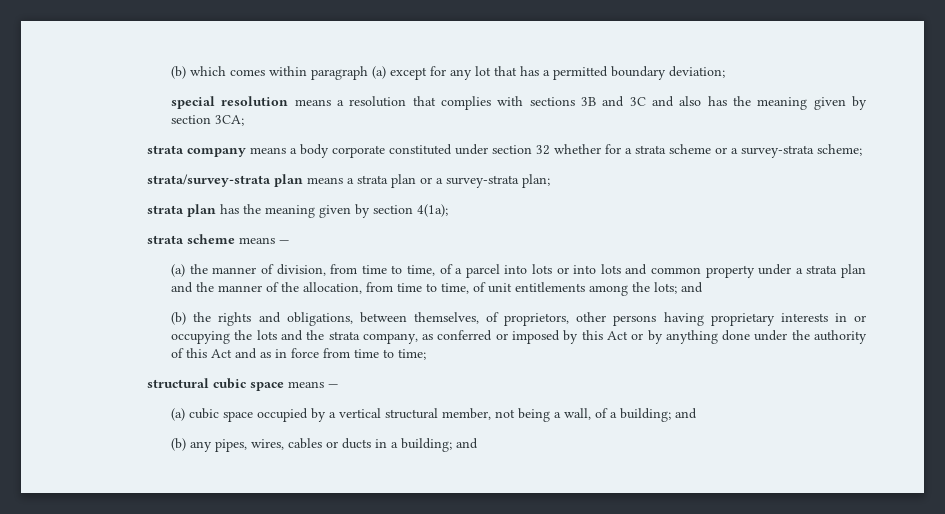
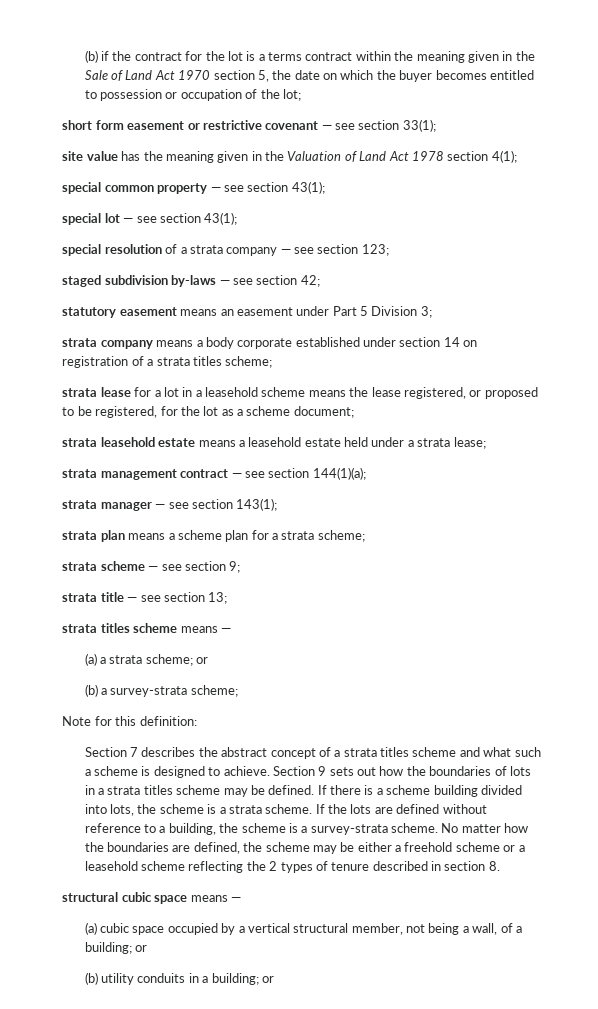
[171,66,726,80] [171,96,867,110] [171,115,245,126] (b) which comes within paragraph (a) except for any lot that has a permitted boundary deviation; // special resolution means a resolution that complies with sections 3B and 3C and also has the meaning given by section 3CA; -> [84,50,535,63] [84,70,534,82] [84,89,301,101] [62,119,436,132] [62,150,517,163] [62,181,325,194] [62,212,238,225] [62,244,389,256] [62,275,320,287] [62,306,432,318] (b) if the contract for the lot is a terms contract within the meaning given in the Sale of Land Act 1970 section 5, the date on which the buyer becomes entitled to possession or occupation of the lot; // short form easement or restrictive covenant — see section 33(1); // site value has the meaning given in the Valuation of Land Act 1978 section 4(1); // special common property — see section 43(1); // special lot — see section 43(1); // special resolution of a strata company — see section 123; // staged subdivision by-laws — see section 42; // statutory easement means an easement under Part 5 Division 3;
[388,144,452,155] constituted -> [295,337,360,347] established
[535,144,862,158] [146,174,550,188] [146,204,448,218] [146,235,184,244] 32 whether for a strata scheme or a survey-strata scheme; // strata/survey-strata plan means a strata plan or a survey-strata plan; // strata plan has the meaning given by section 4(1a); // strata -> [443,337,478,347] [62,356,273,368] [62,387,538,399] [62,406,354,418] [62,437,486,449] [62,467,366,480] [62,498,278,511] [62,530,365,542] [62,561,241,573] [62,592,228,604] [62,623,130,633] 14 on registration of a strata titles scheme; // strata lease for a lot in a leasehold scheme means the lease registered, or proposed to be registered, for the lot as a scheme document; // strata leasehold estate means a leasehold estate held under a strata lease; // strata management contract — see section 144(1)(a); // strata manager — see section 143(1); // strata plan means a scheme plan for a strata scheme; // strata scheme — see section 9; // strata title — see section 13; // strata titles
[189,264,866,278] [171,282,704,296] [171,312,867,326] [171,330,868,344] [171,348,427,360] the manner of division, from time to time, of a parcel into lots or into lots and common property under a strata plan and the manner of the allocation, from time to time, of unit entitlements among the lots; and // (b) the rights and obligations, between themselves, of proprietors, other persons having proprietary interests in or occupying the lots and the strata company, as conferred or imposed by this Act or by anything done under the authority of this Act and as in force from time to time; -> [100,654,209,666] [84,684,238,697] [62,716,197,726] [84,747,541,759] [84,766,531,778] [84,785,522,797] [84,804,487,816] [84,823,529,835] [84,842,525,854] [84,861,500,873] a strata scheme; or // (b) a survey-strata scheme; // Note for this definition: // Section 7 describes the abstract concept of a strata titles scheme and what such a scheme is designed to achieve. Section 9 sets out how the boundaries of lots in a strata titles scheme may be defined. If there is a scheme building divided into lots, the scheme is a strata scheme. If the lots are defined without reference to a building, the scheme is a survey-strata scheme. No matter how the boundaries are defined, the scheme may be either a freehold scheme or a leasehold scheme reflecting the 2 types of tenure described in section 8.
[675,408,698,419] [171,438,372,452] and // (b) any pipes, wires, cables or ducts -> [135,945,148,952] [84,972,186,985] or // (b) utility conduits
[456,438,479,449] and -> [261,976,274,983] or

